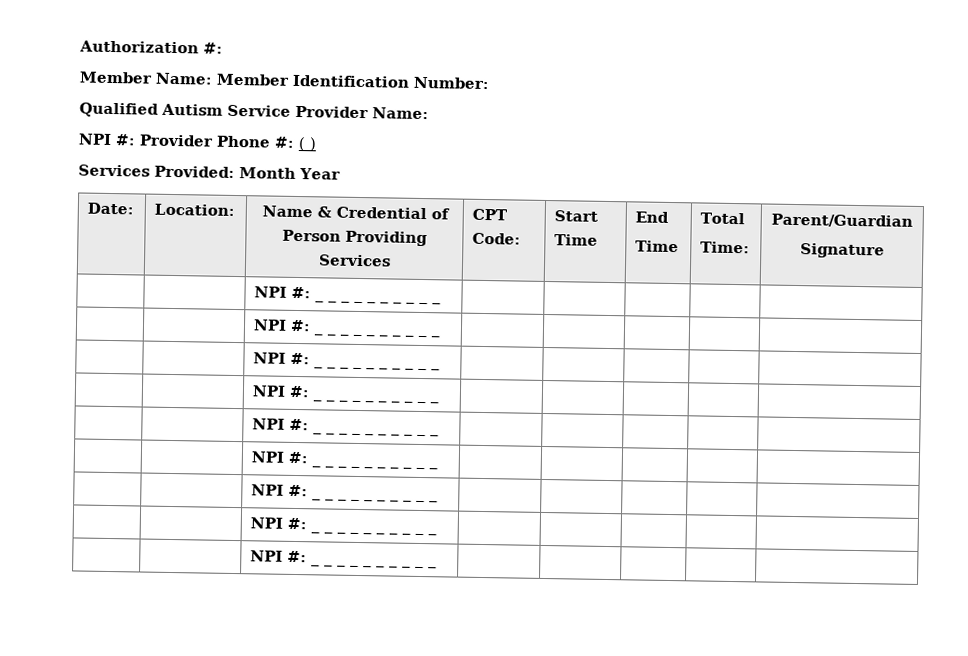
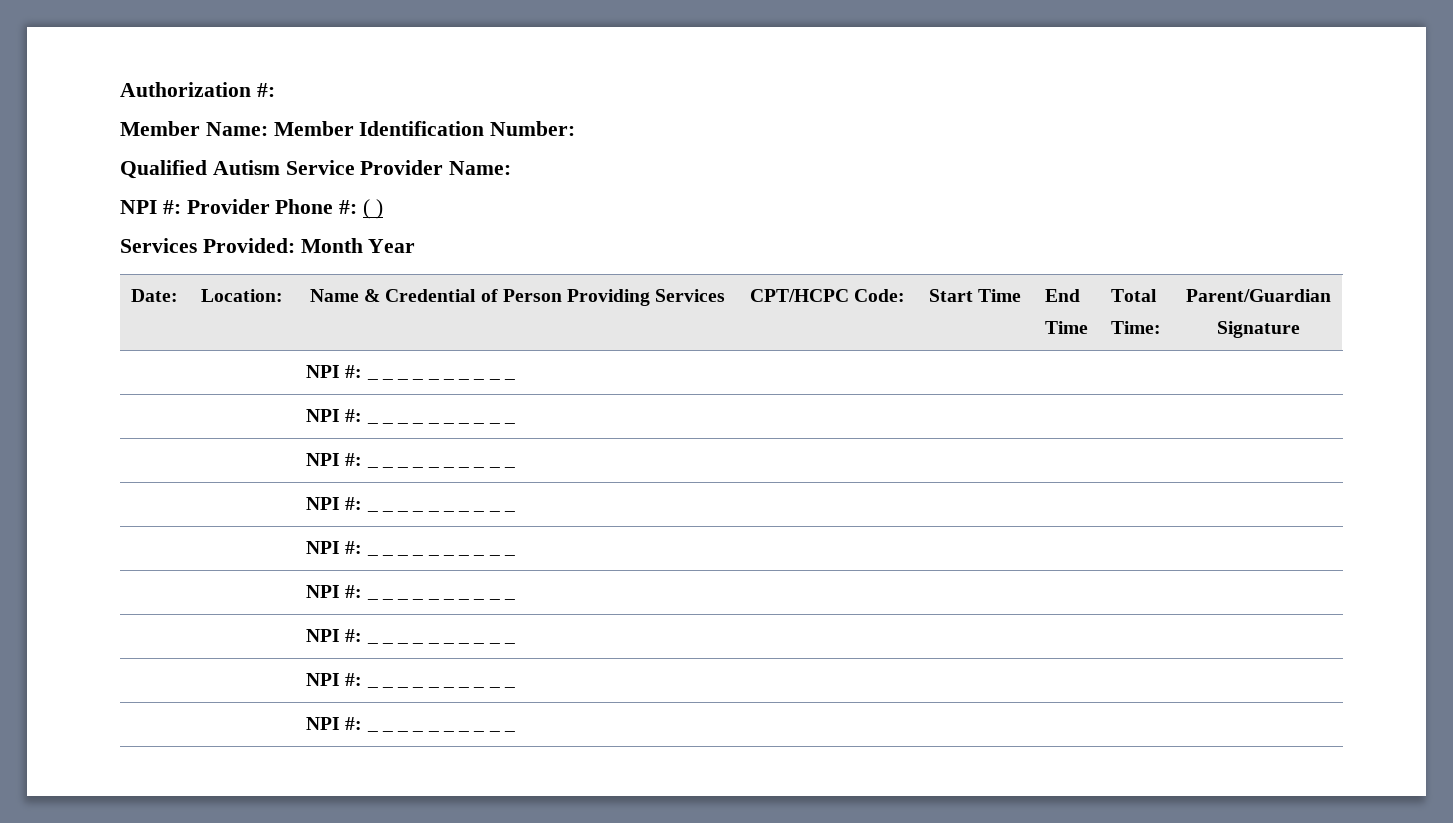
[472,208,509,221] CPT -> [750,289,850,302] CPT/HCPC

